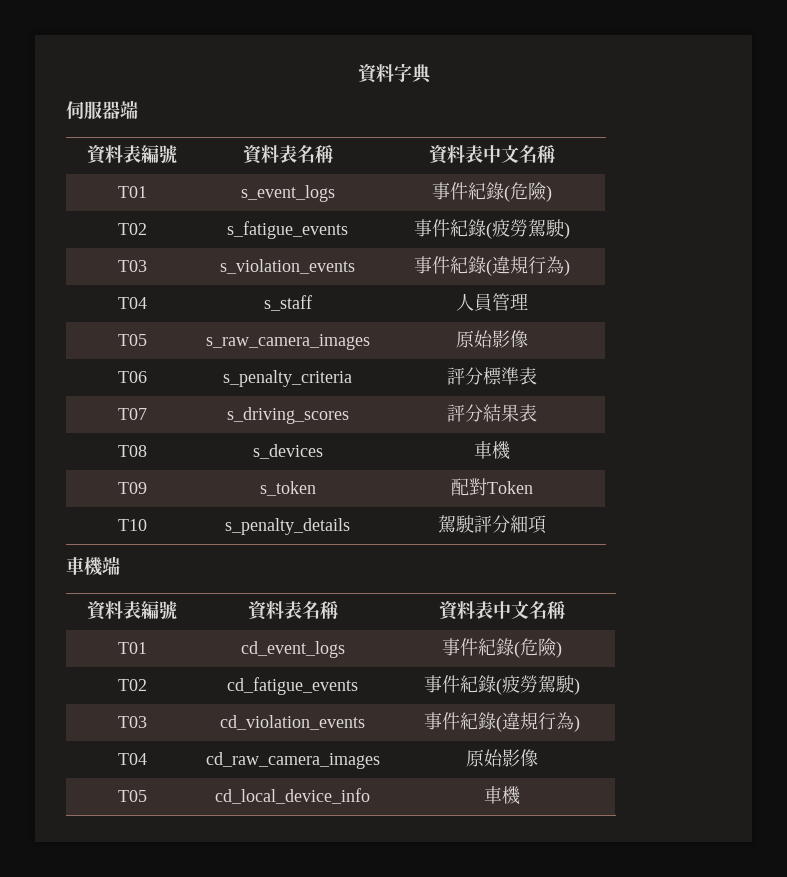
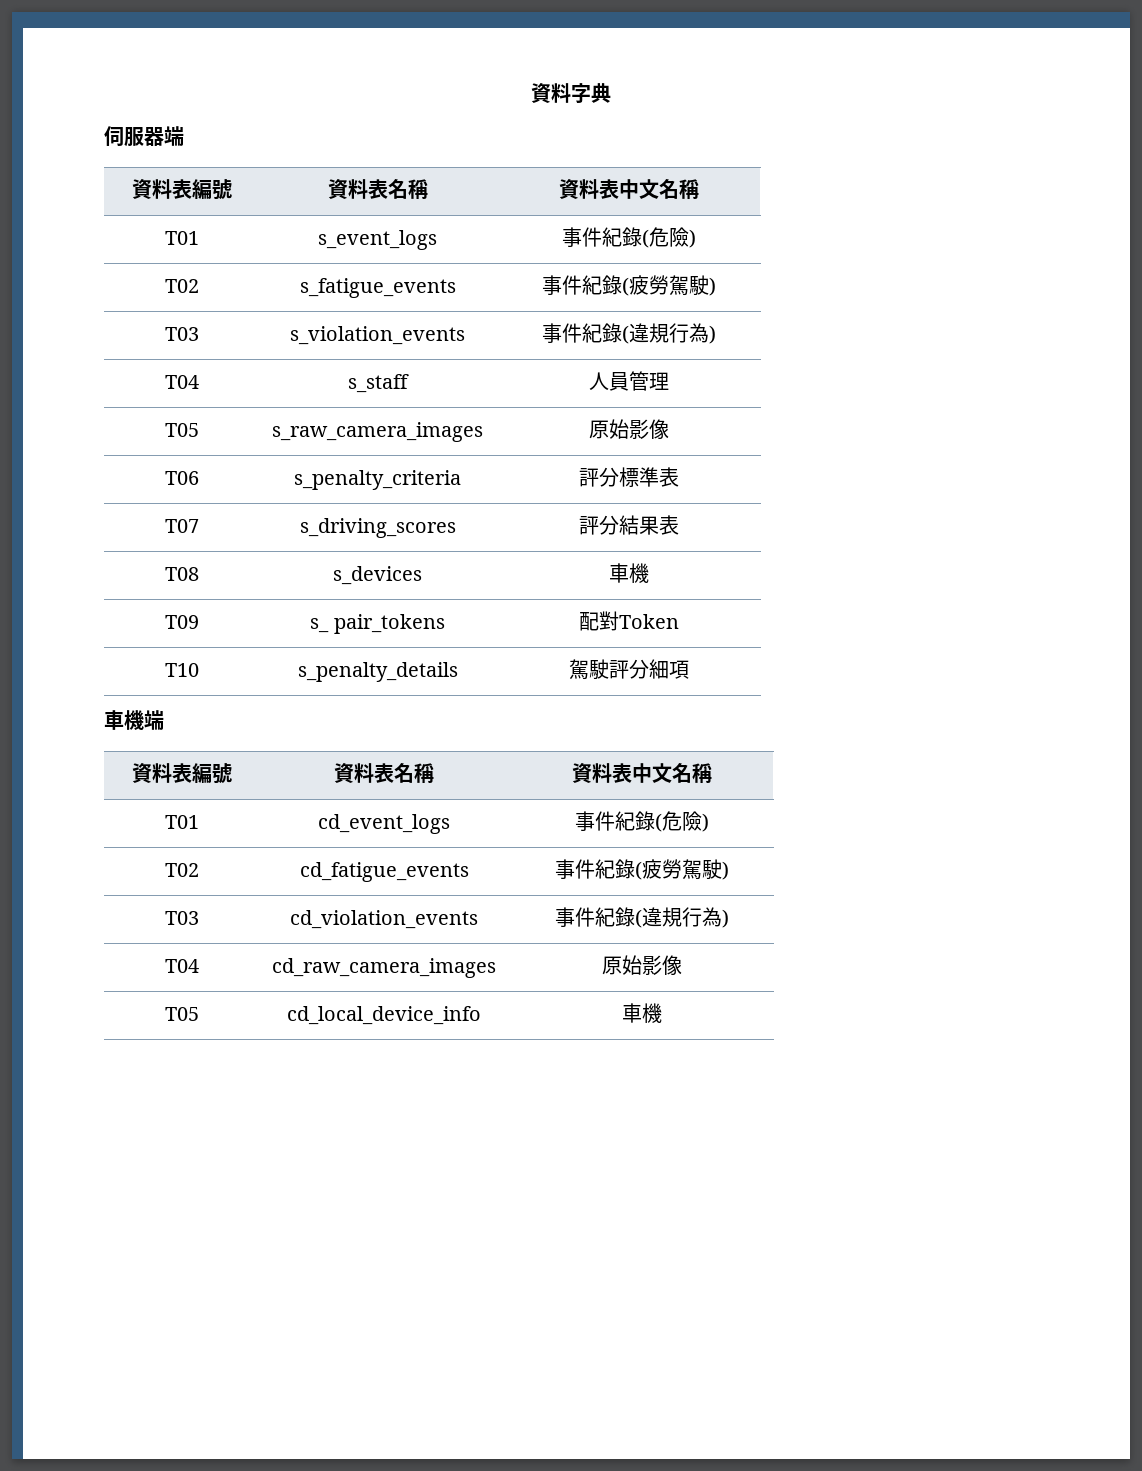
[259,481,316,496] s_token -> [310,614,445,634] s_ pair_tokens

